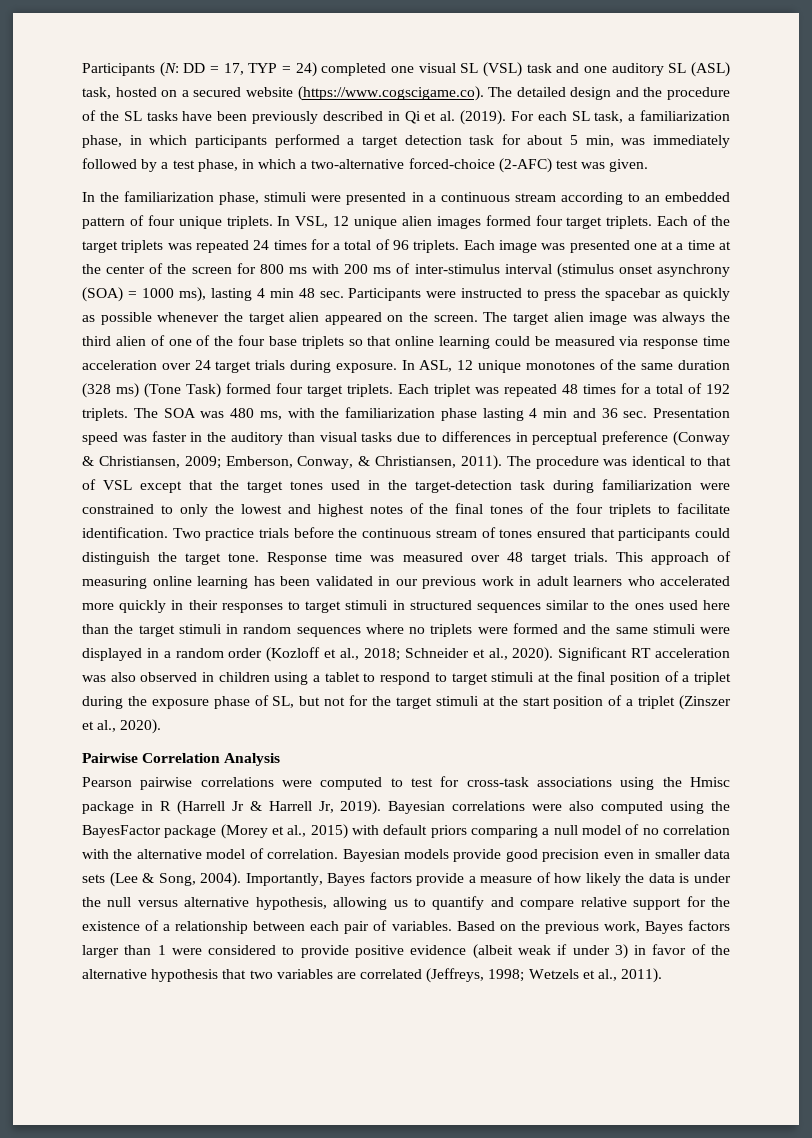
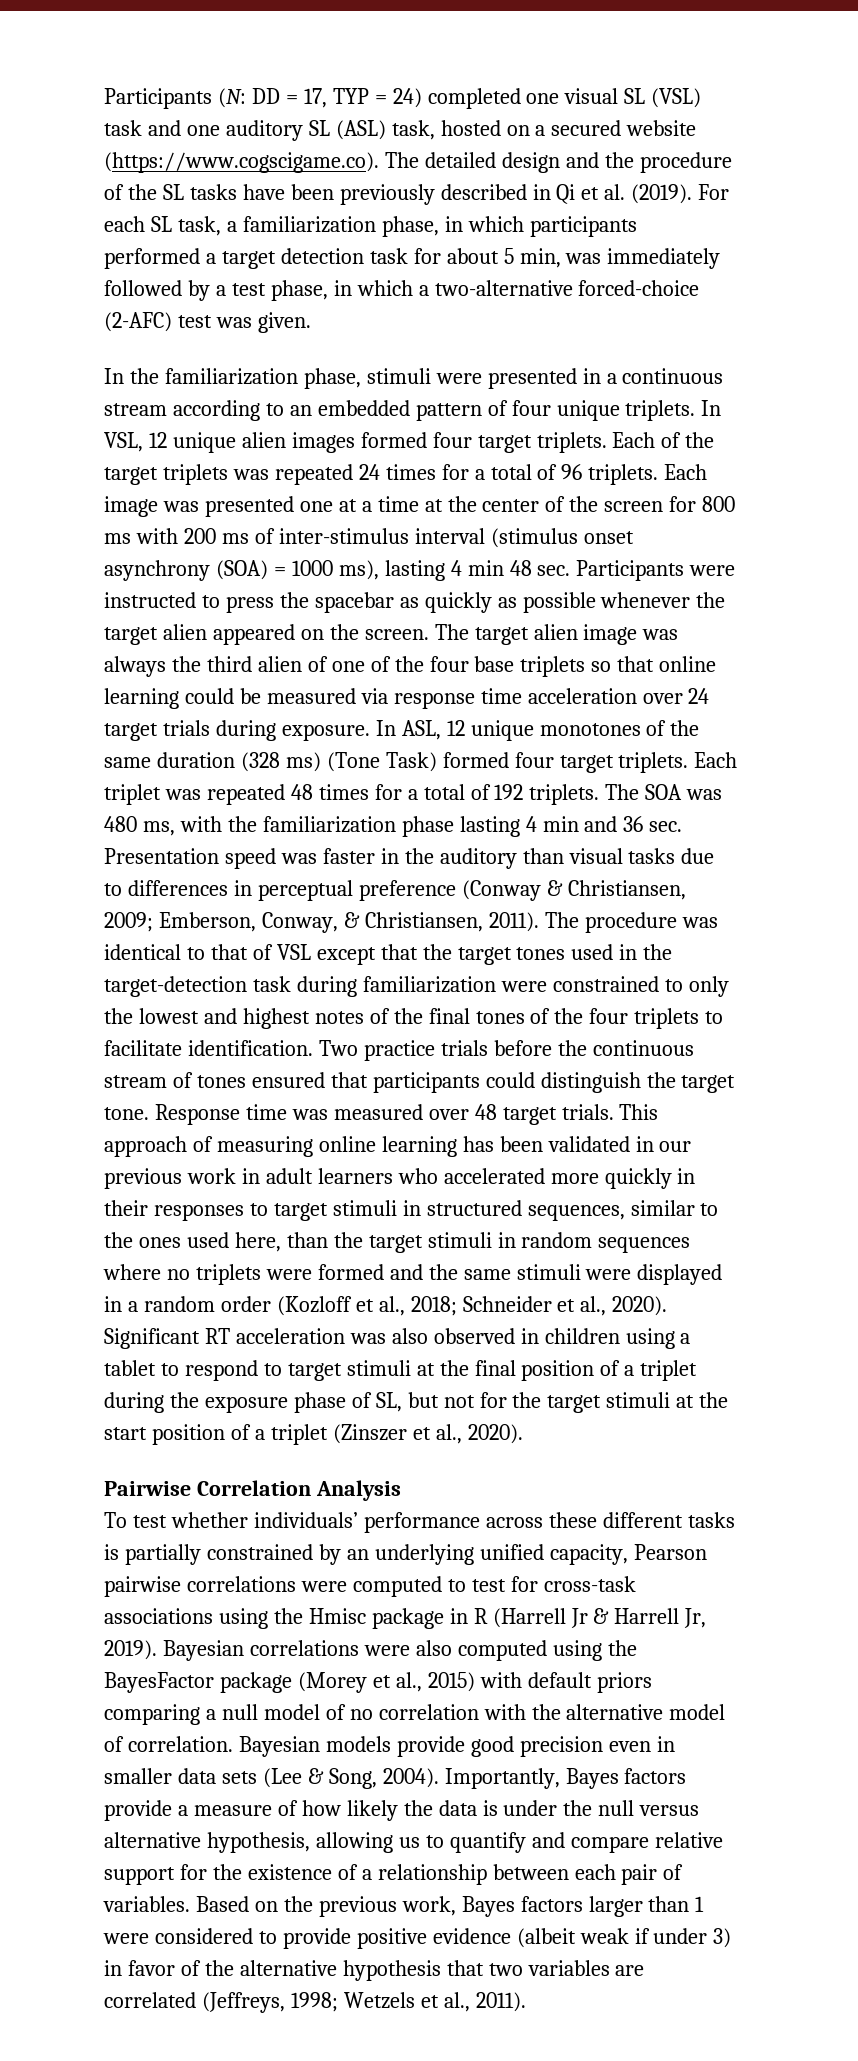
[476,603,541,613] sequences -> [527,1205,625,1221] sequences,
[703,600,730,610] here -> [234,1232,281,1252] here,
(281, 759) none -> [104,1512,735,1533] [104,1544,628,1565] To test whether individuals’ performance across these different tasks is partially constrained by an underlying unified capacity,

